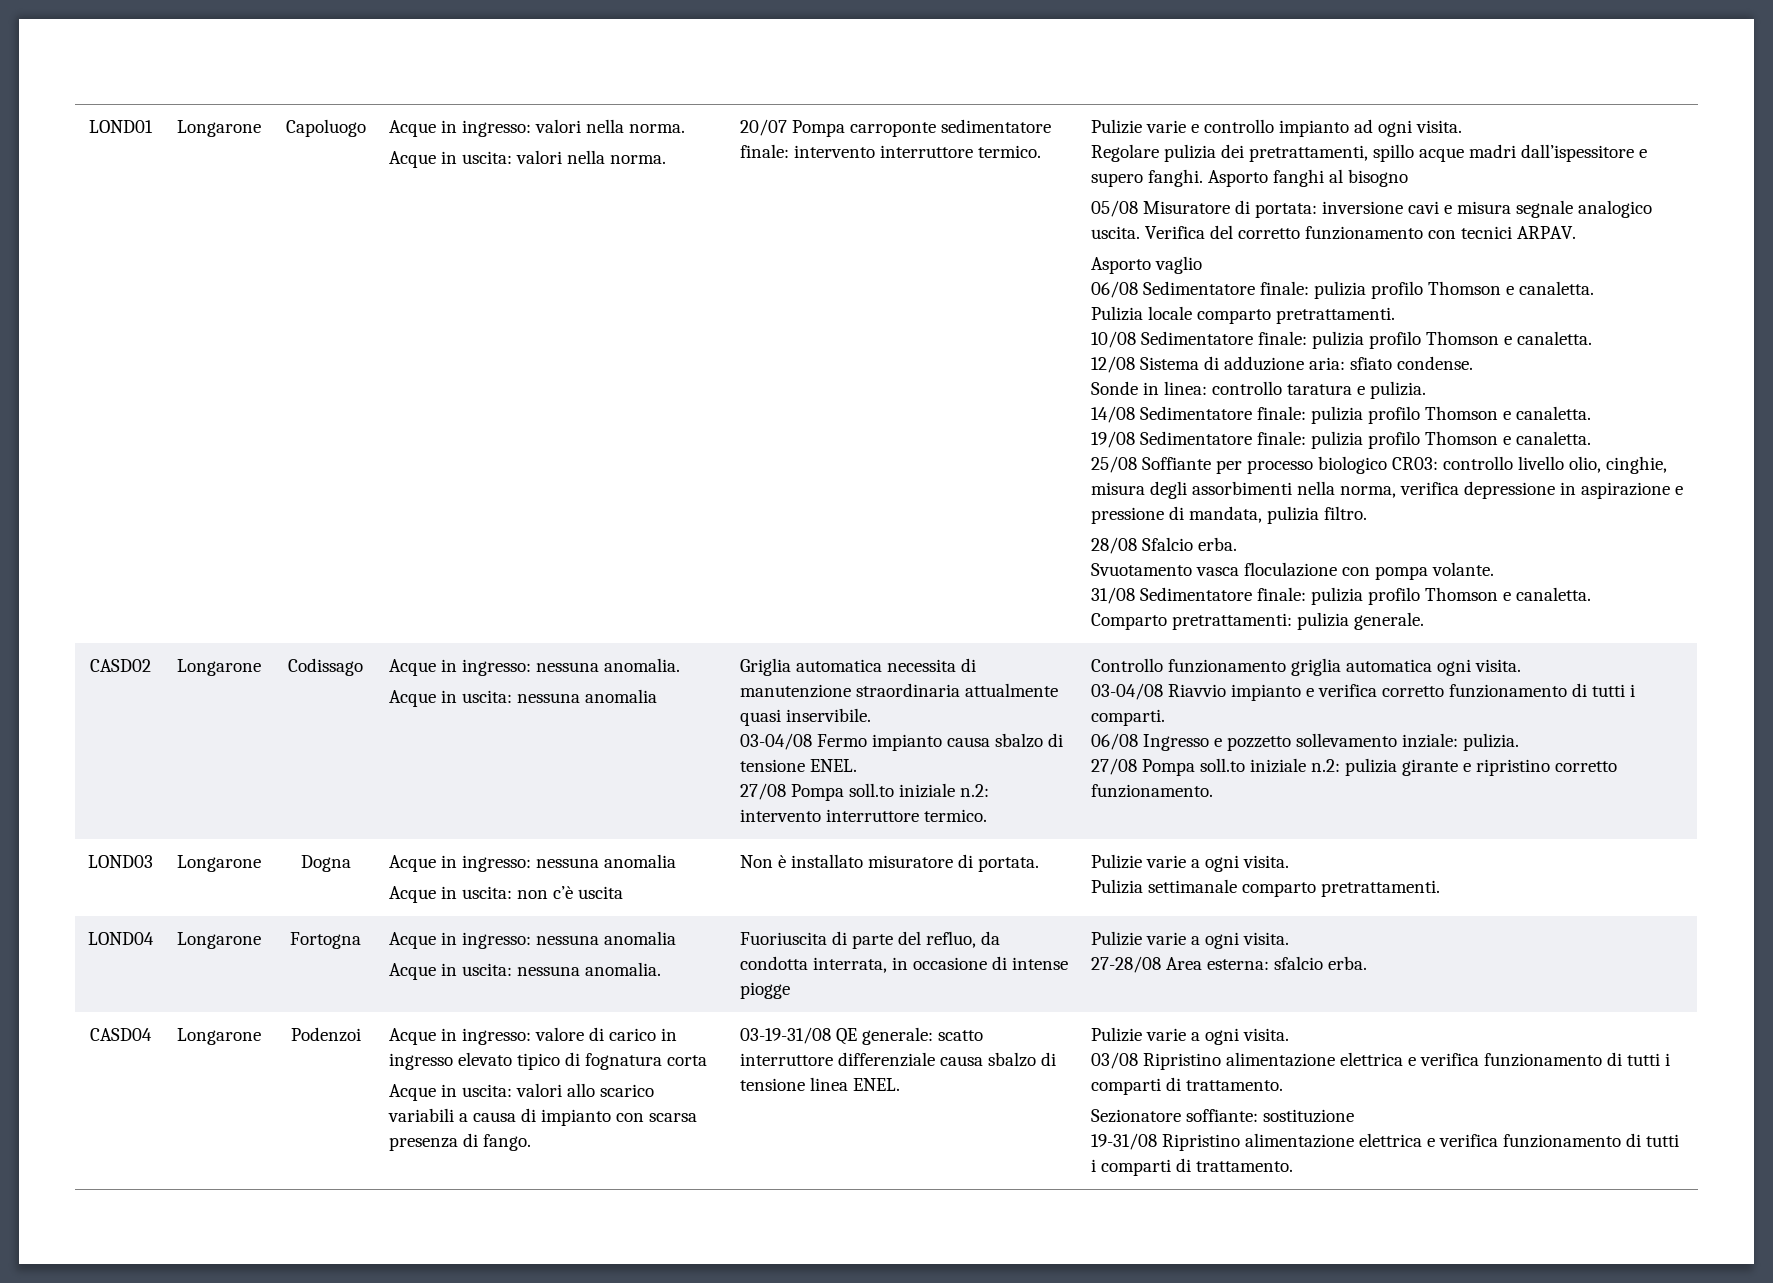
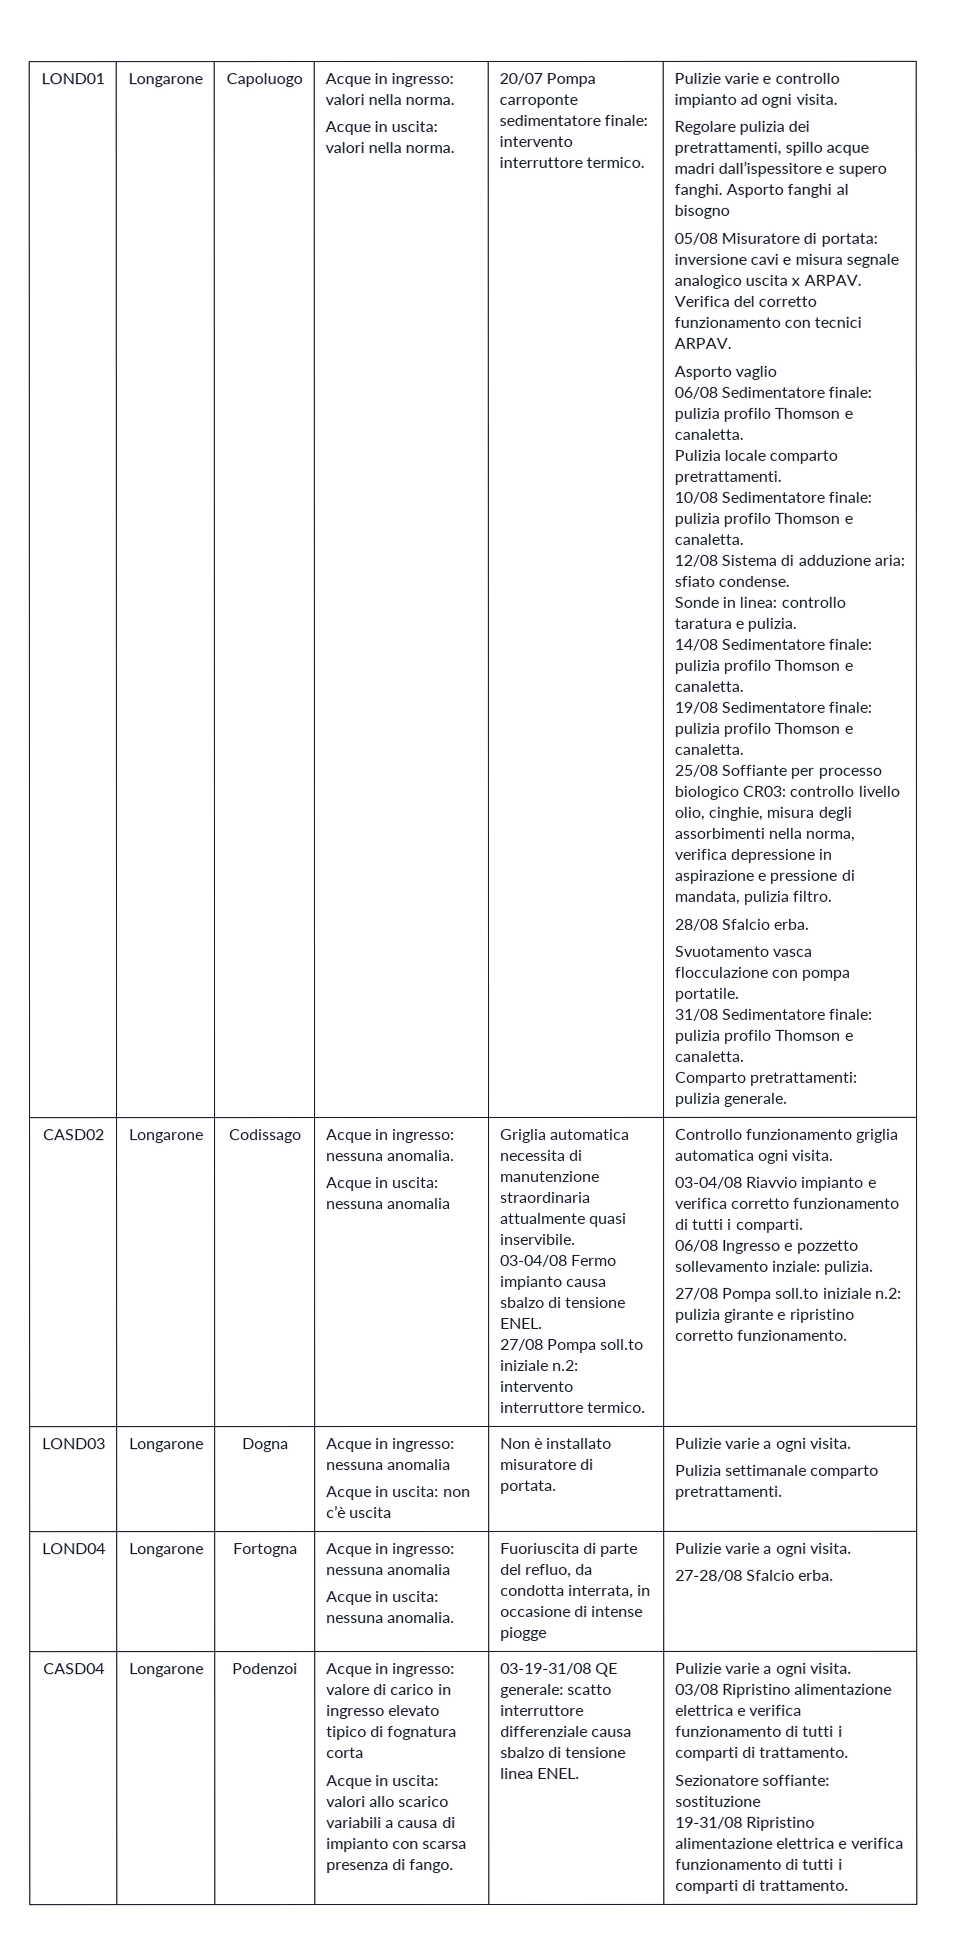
[1090,226,1140,239] uscita. -> [744,274,862,286] uscita x ARPAV.
[1243,562,1337,577] floculazione -> [673,966,769,978] flocculazione
[1431,562,1494,576] volante. -> [674,987,740,1002] portatile.
[1165,956,1323,970] Area esterna: sfalcio -> [745,1569,795,1581] Sfalcio

